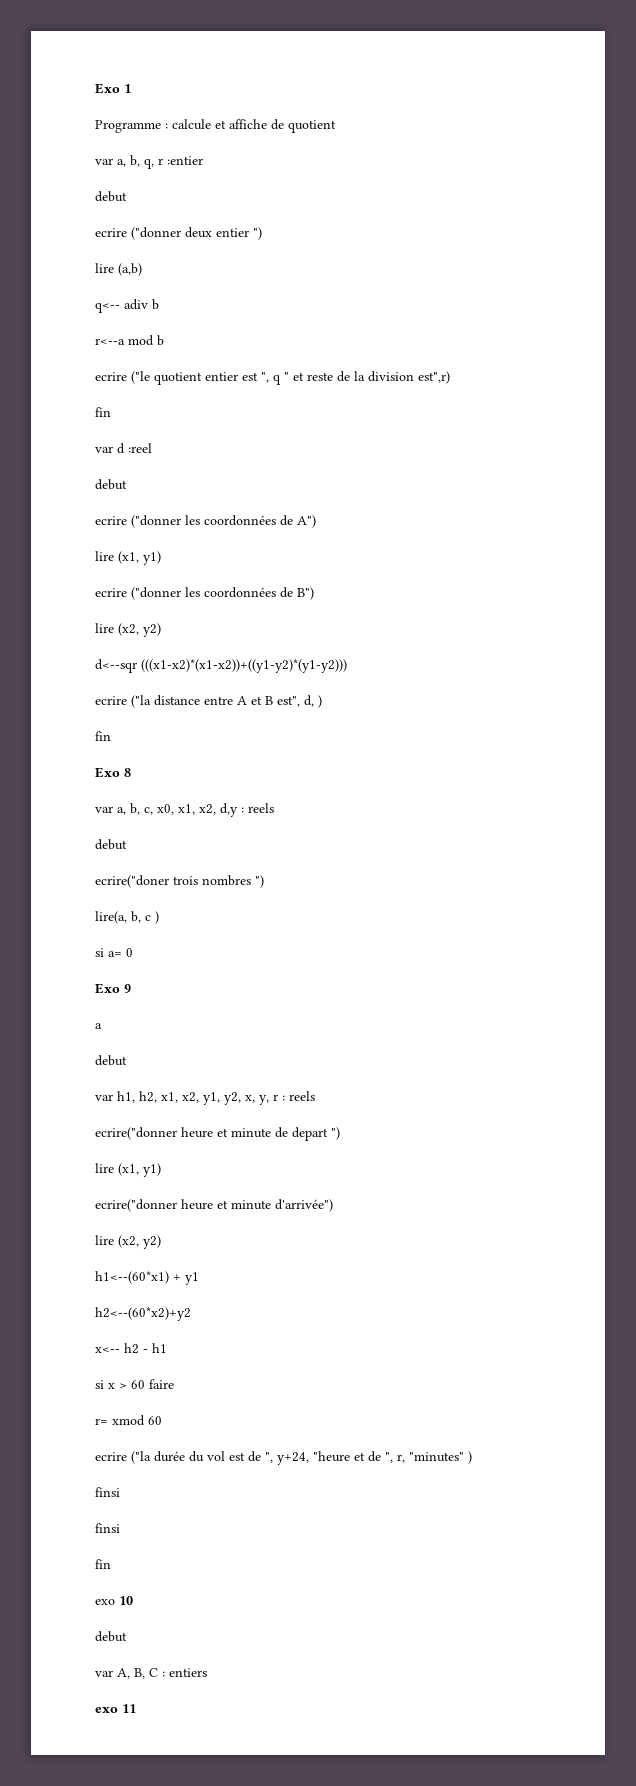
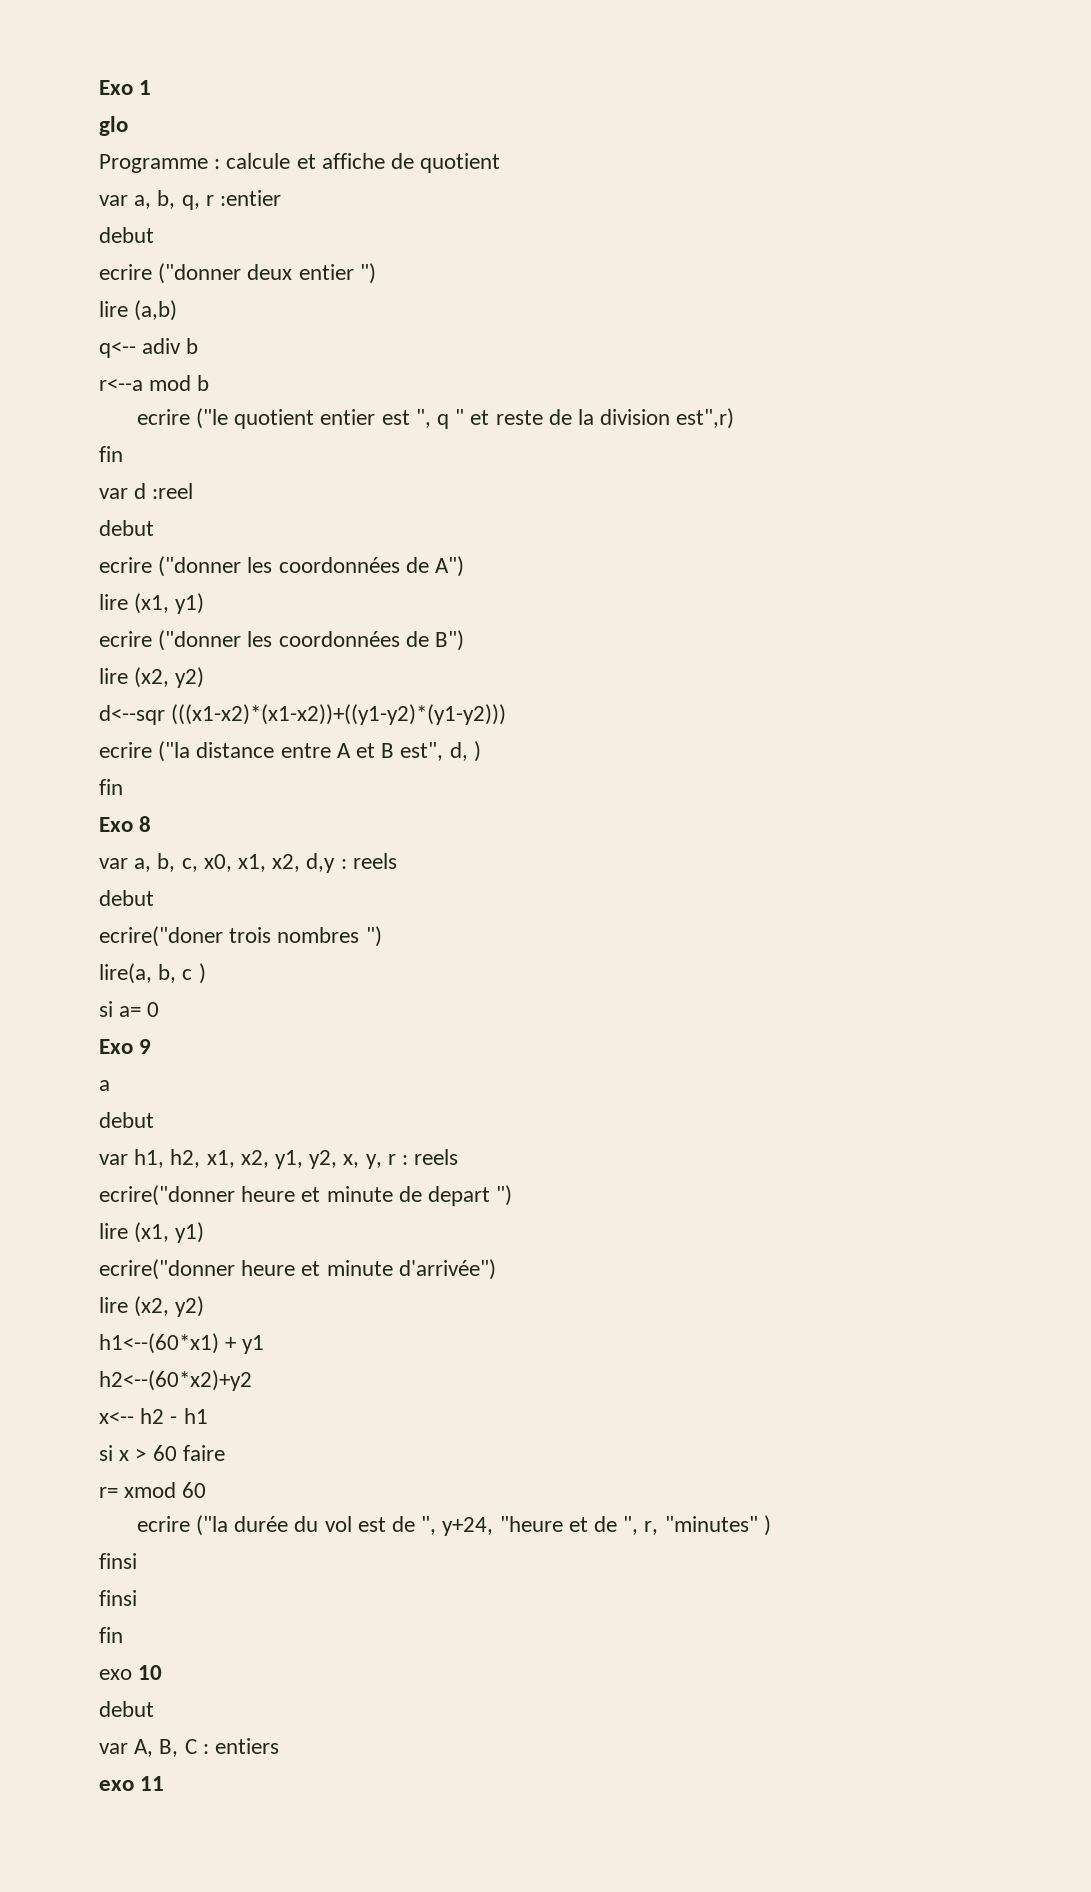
(131, 88) none -> [99,116,128,136] // glo

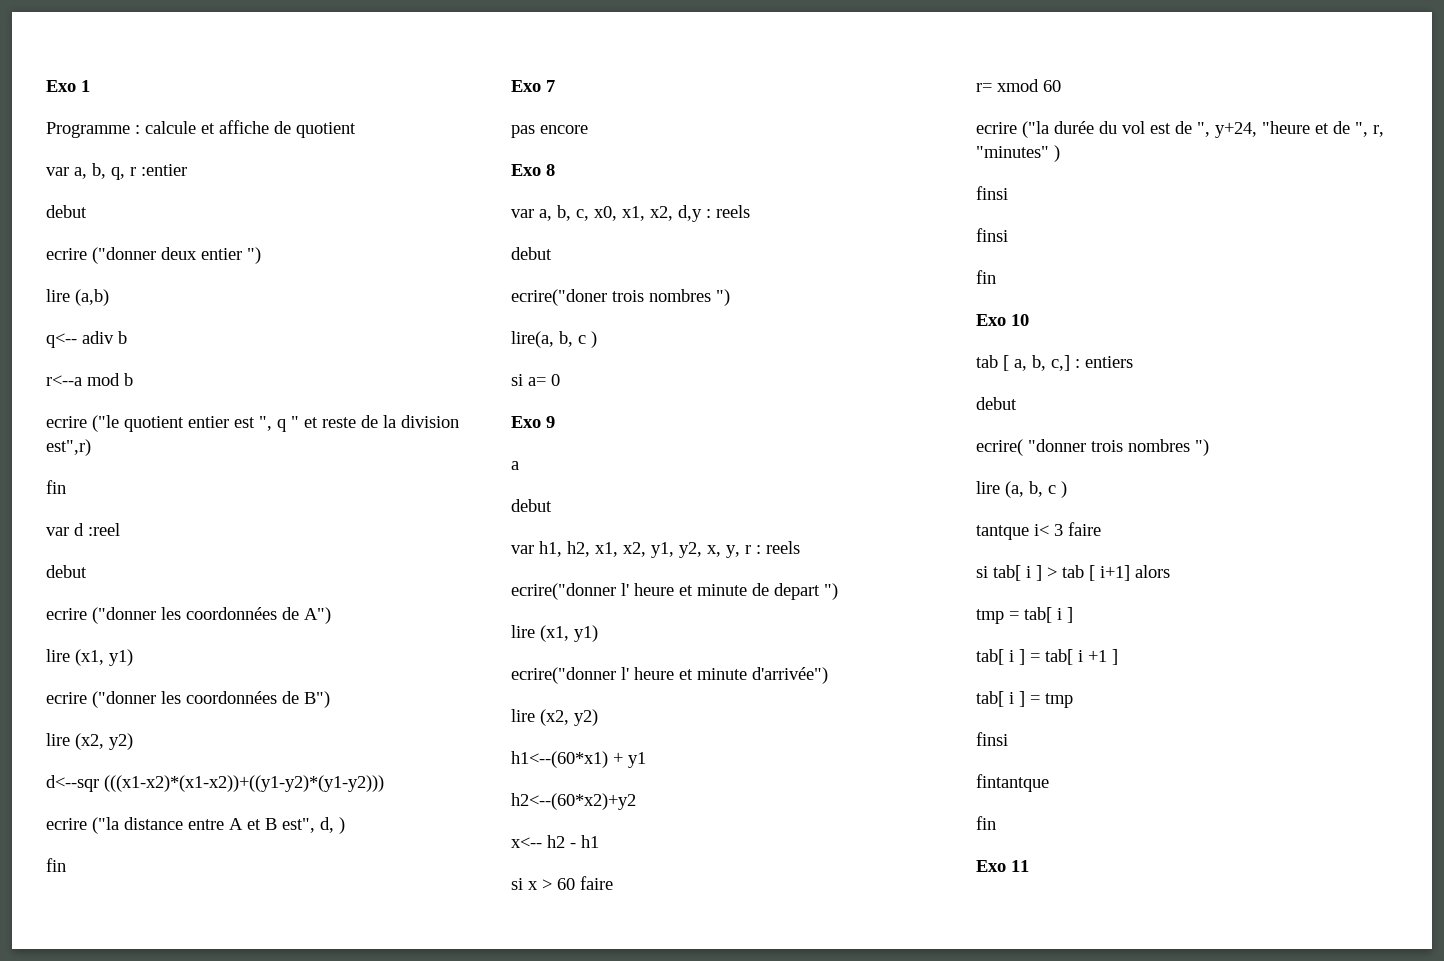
[99,116,128,136] // glo -> (90, 86) none
(123, 787) none -> [511,80,555,92] [511,125,588,138] // Exo 7 // pas encore
(235, 1195) none -> [621,583,629,596] l'
(235, 1269) none -> [621,667,629,680] l'
[99,1669,132,1680] exo -> [976,314,1006,326] Exo
[99,1701,154,1717] [99,1738,280,1757] [99,1780,134,1791] debut // var A, B, C : entiers // exo -> [976,355,1133,371] [976,397,1017,410] [976,439,1209,456] [976,481,1067,498] [976,522,1101,540] [976,565,1170,581] [976,607,1073,624] [976,649,1118,665] [976,691,1073,708] [976,732,1008,746] [976,774,1049,792] [976,816,996,830] [976,860,1006,872] tab [ a, b, c,] : entiers // debut // ecrire( "donner trois nombres ") // lire (a, b, c ) // tantque i< 3 faire // si tab[ i ] > tab [ i+1] alors // tmp = tab[ i ] // tab[ i ] = tab[ i +1 ] // tab[ i ] = tmp // finsi // fintantque // fin // Exo

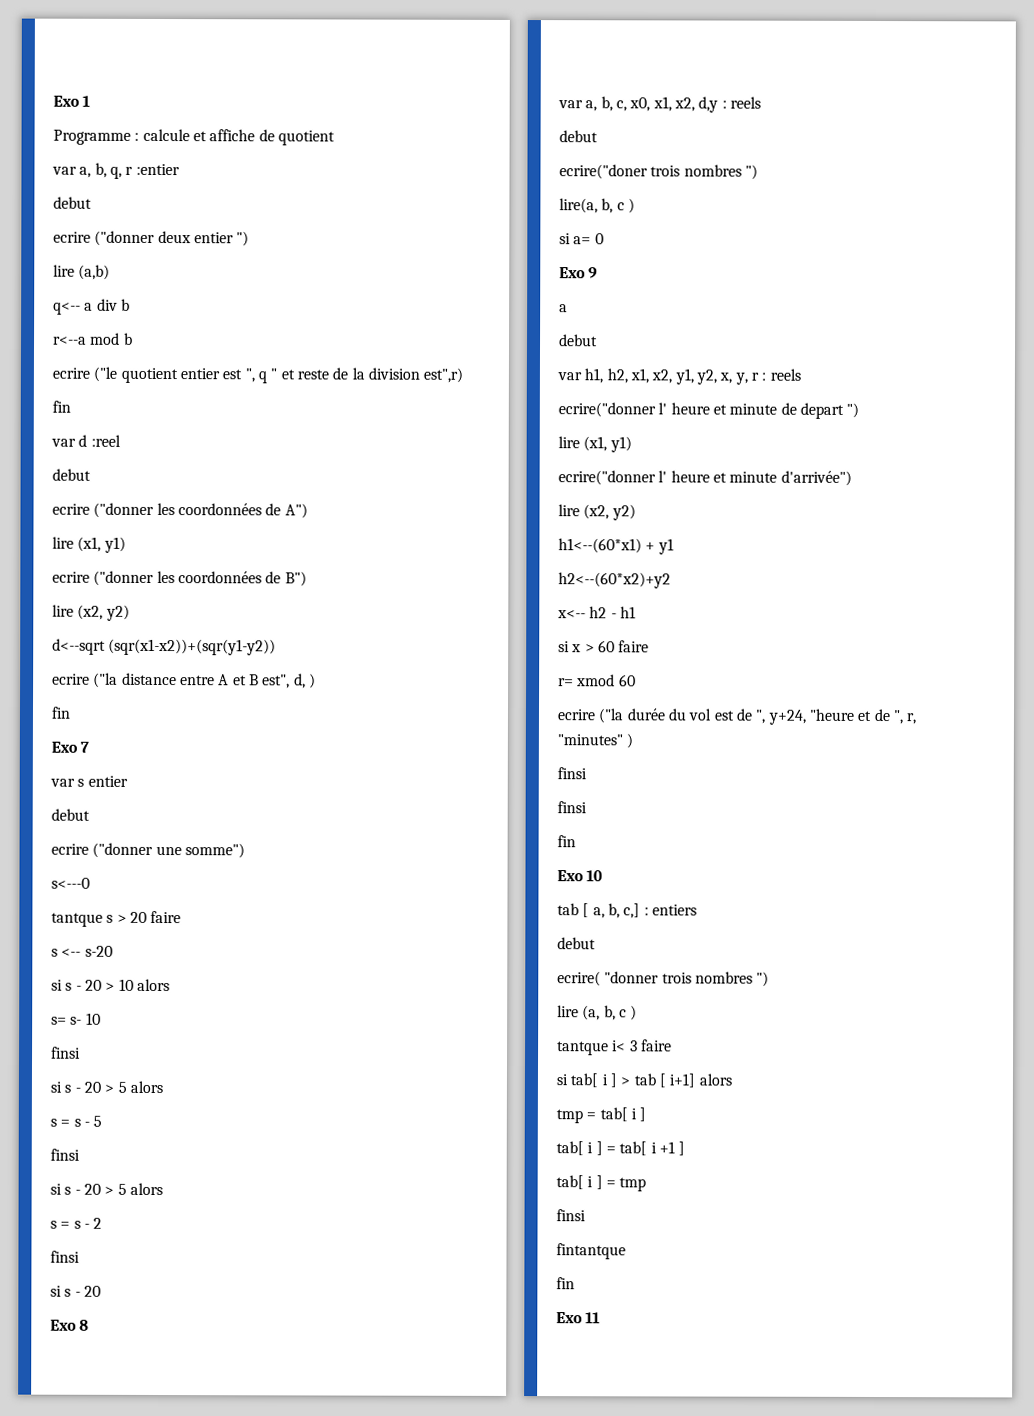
[82,331,114,344] adiv -> [84,298,118,311] a div
[46,775,384,792] d<--sqr (((x1-x2)*(x1-x2))+((y1-y2)*(y1-y2))) -> [52,638,277,656] d<--sqrt (sqr(x1-x2))+(sqr(y1-y2))
[511,125,588,138] pas encore -> [50,775,128,787] [51,808,90,821] [51,842,245,859] [51,877,90,889] [51,910,182,927] [51,945,113,957] [51,978,170,992] [51,1012,101,1025] [51,1046,81,1059] [50,1080,163,1094] [50,1115,103,1127] [50,1148,80,1161] [50,1182,163,1196] [50,1217,103,1229] [50,1250,80,1263] [50,1285,101,1297] var s entier // debut // ecrire ("donner une somme") // s<---0 // tantque s > 20 faire // s <-- s-20 // si s - 20 > 10 alors // s= s- 10 // finsi // si s - 20 > 5 alors // s = s - 5 // finsi // si s - 20 > 5 alors // s = s - 2 // finsi // si s - 20

